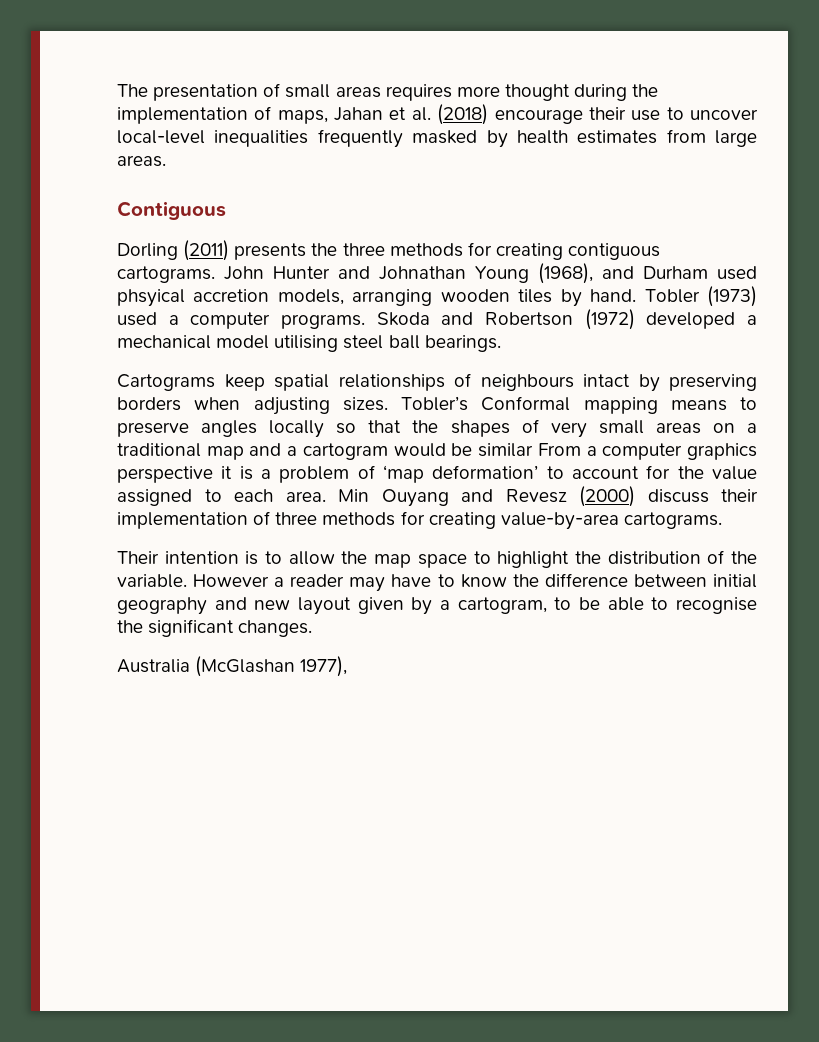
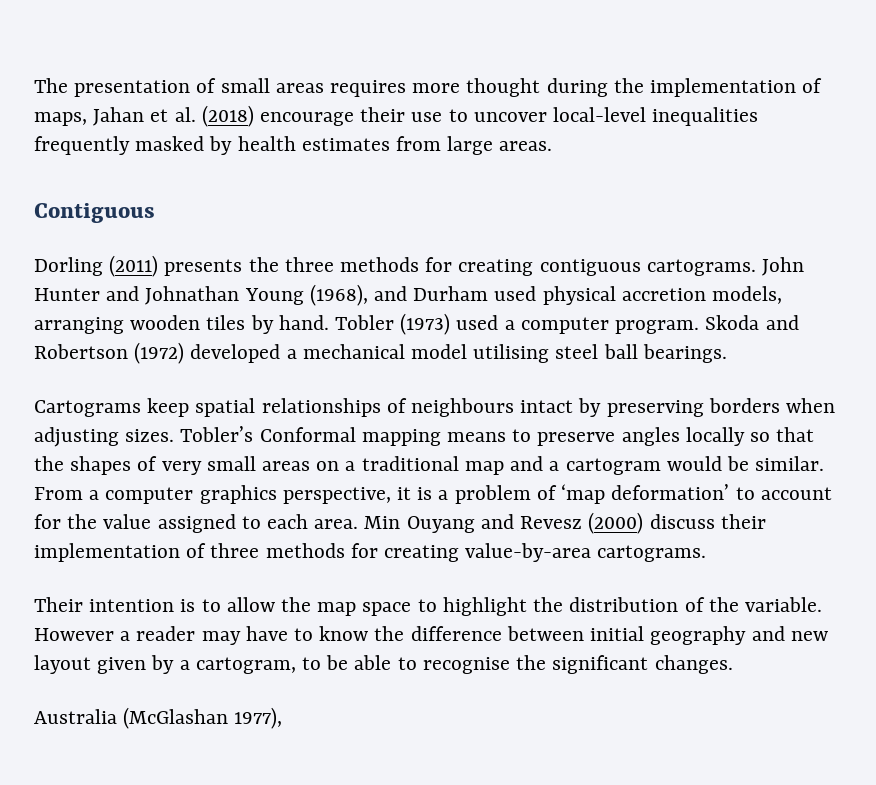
[117,289,185,307] phsyical -> [542,286,616,305] physical
[281,314,365,329] programs. -> [615,320,700,334] program.
[478,443,534,457] similar -> [755,456,825,471] similar.
[117,466,213,483] perspective -> [282,487,391,504] perspective,

